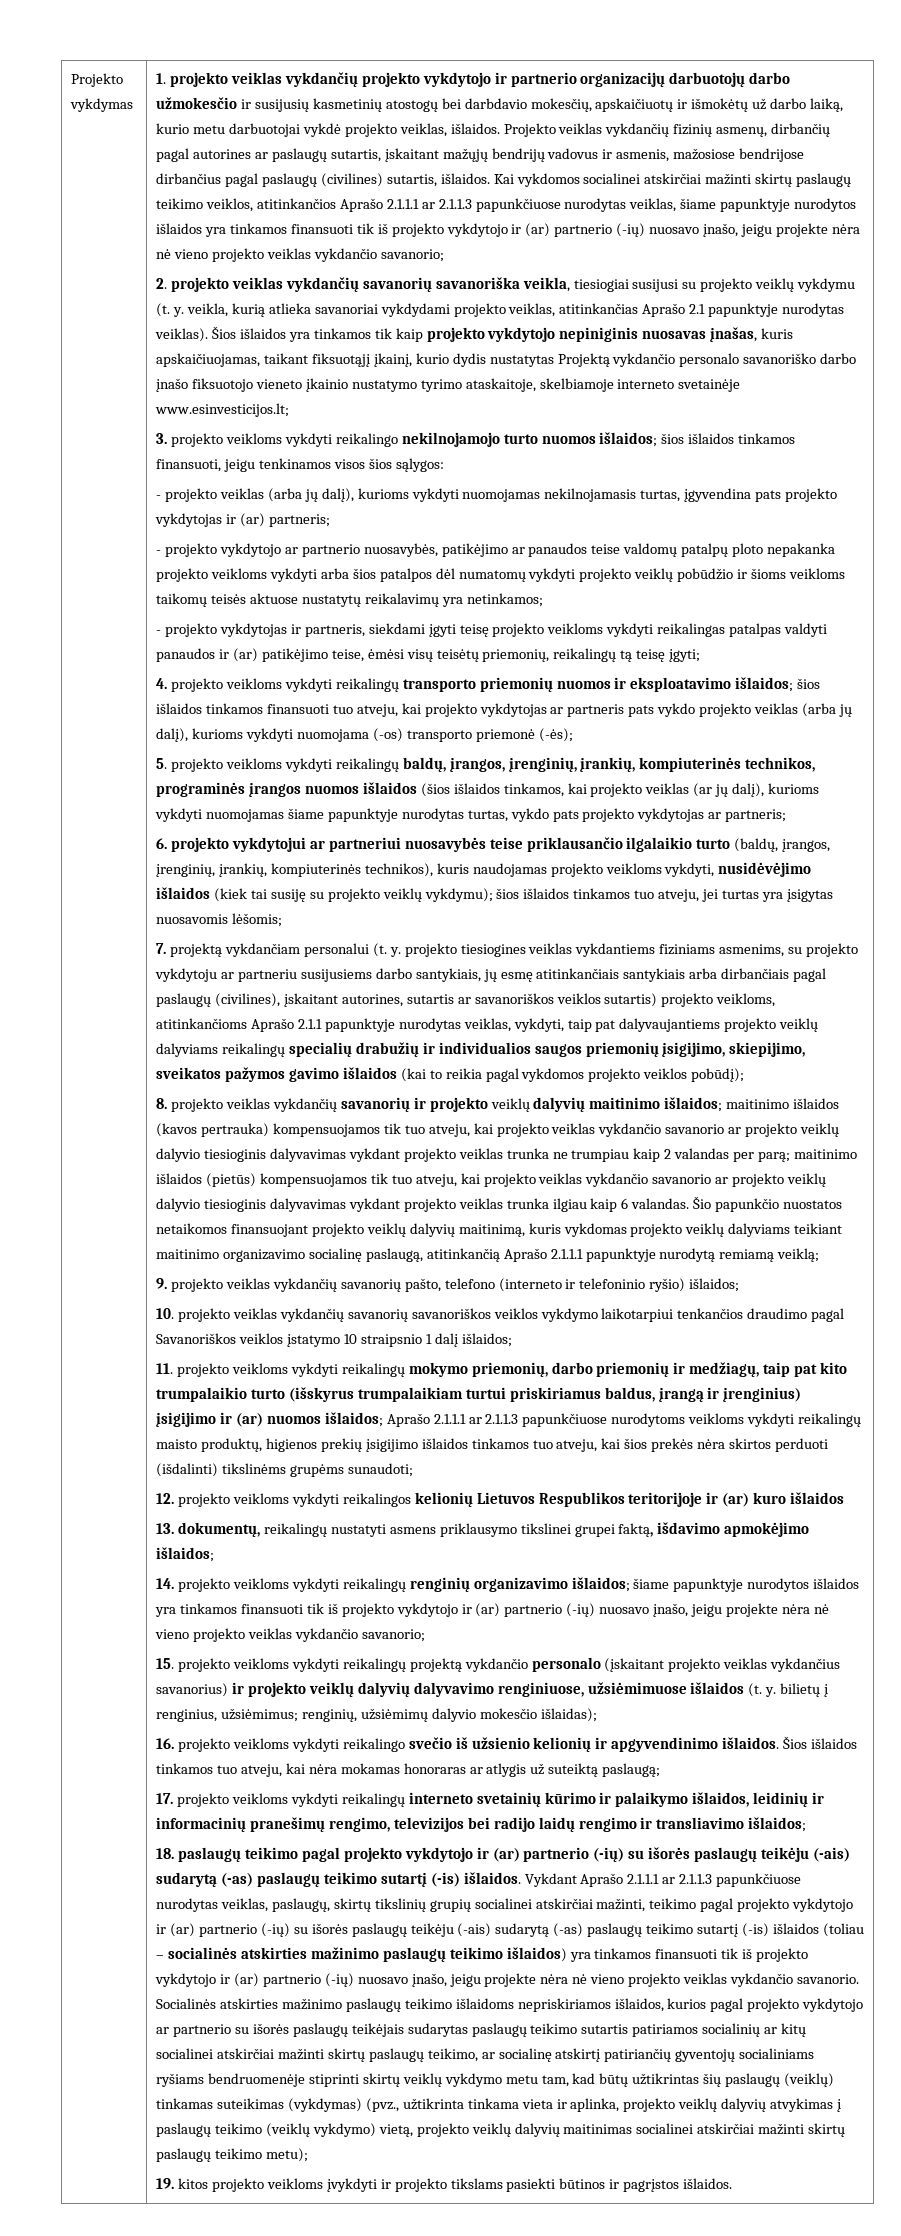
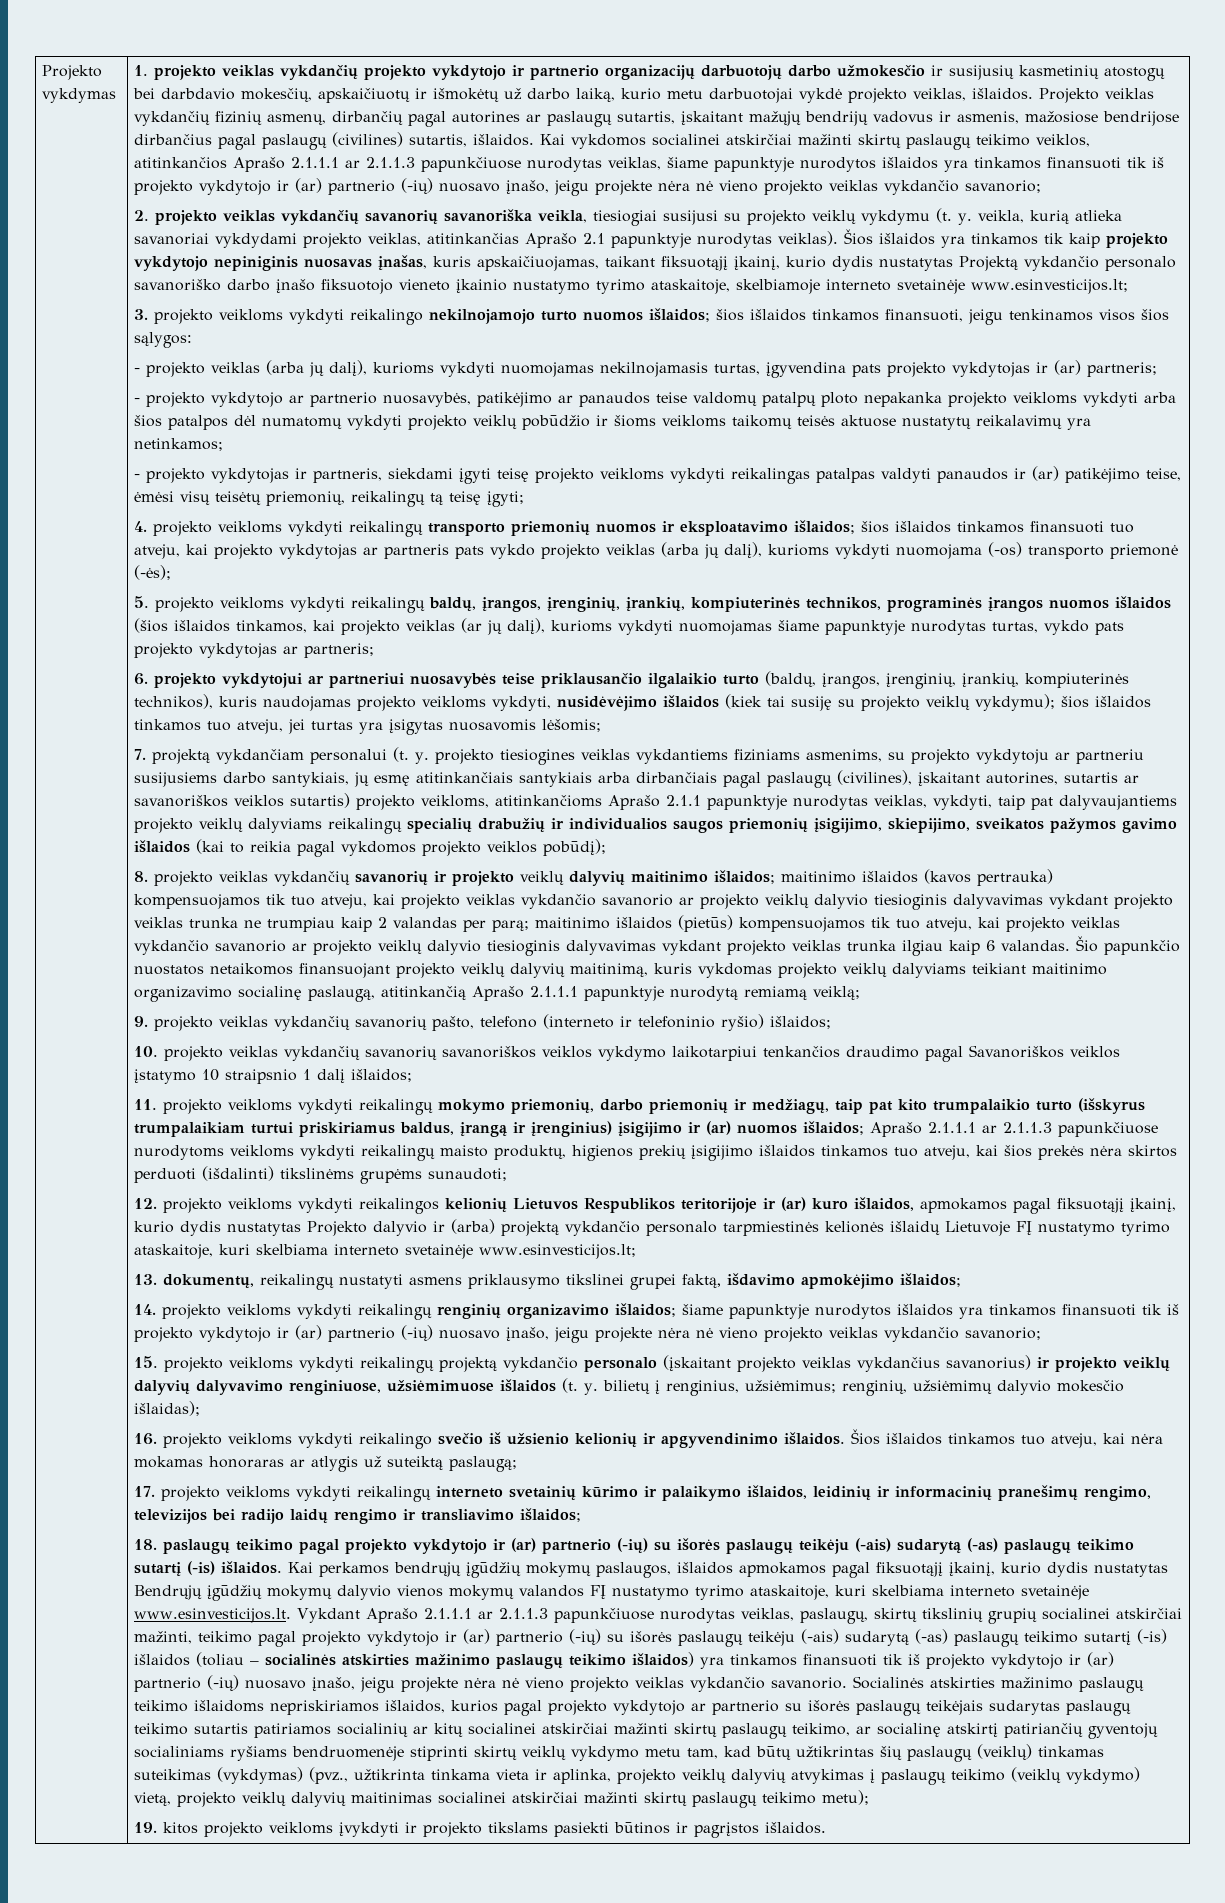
[790,1492,845,1504] išlaidos -> [854,1197,1177,1214] [134,1219,1171,1236] [134,1244,637,1259] išlaidos, apmokamos pagal fiksuotąjį įkainį, kurio dydis nustatytas Projekto dalyvio ir (arba) projektą vykdančio personalo tarpmiestinės kelionės išlaidų Lietuvoje FĮ nustatymo tyrimo ataskaitoje, kuri skelbiama interneto svetainėje www.esinvesticijos.lt;
(521, 1878) none -> [288,1562,1169,1578] [134,1585,1090,1601] [134,1608,292,1623] Kai perkamos bendrųjų įgūdžių mokymų paslaugos, išlaidos apmokamos pagal fiksuotąjį įkainį, kurio dydis nustatytas Bendrųjų įgūdžių mokymų dalyvio vienos mokymų valandos FĮ nustatymo tyrimo ataskaitoje, kuri skelbiama interneto svetainėje www.esinvesticijos.lt.

